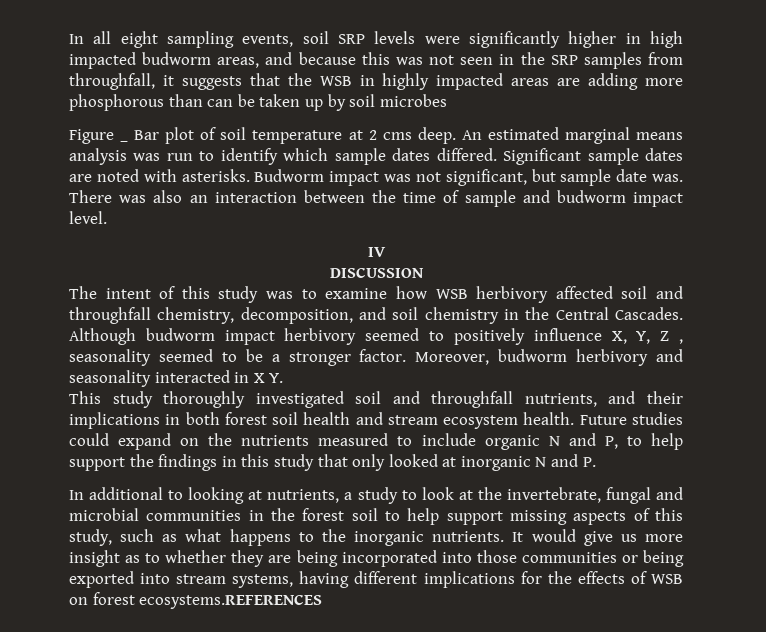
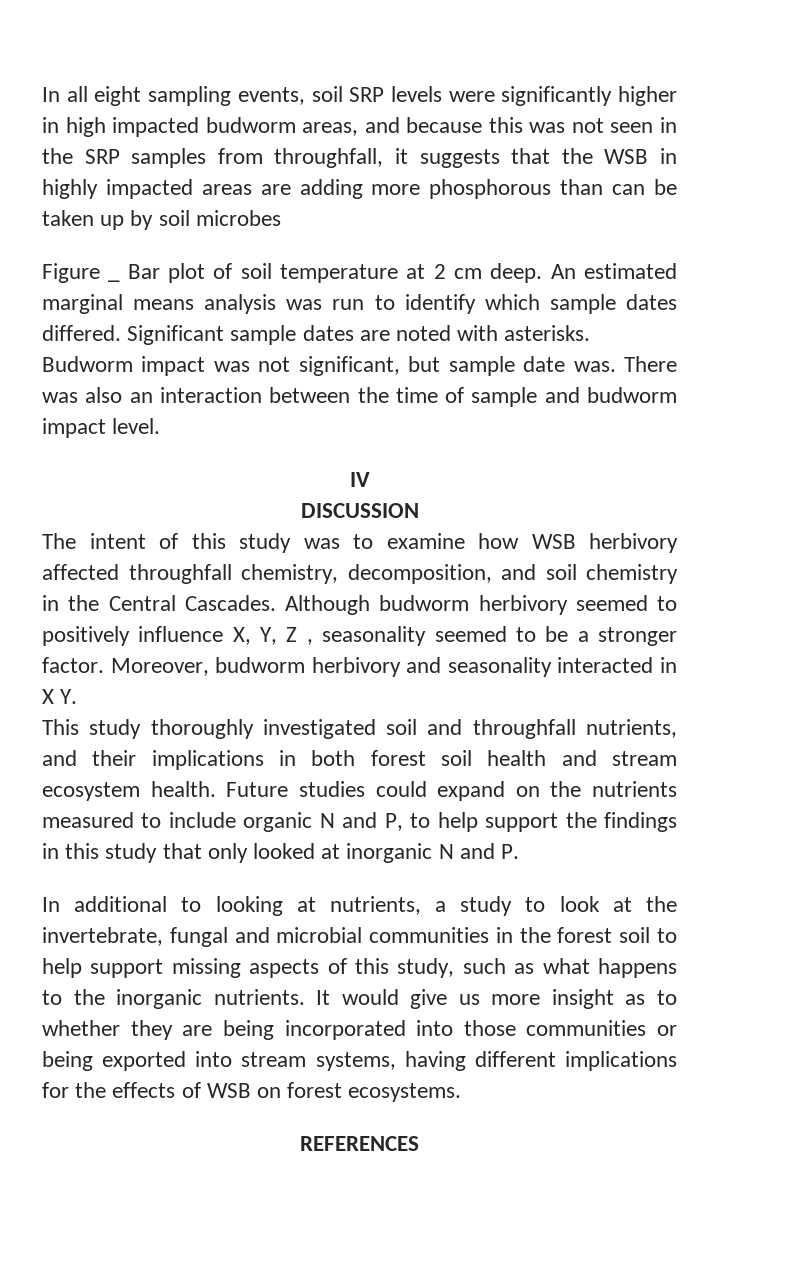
[382,132,412,140] cms -> [454,268,482,279] cm
[621,286,683,299] soil and -> (119, 572) none
[224,330,275,345] impact -> (470, 603) none
[139,594,323,609] ecosystems.REFERENCES -> [348,1083,462,1102] [300,1136,419,1151] ecosystems. // REFERENCES

